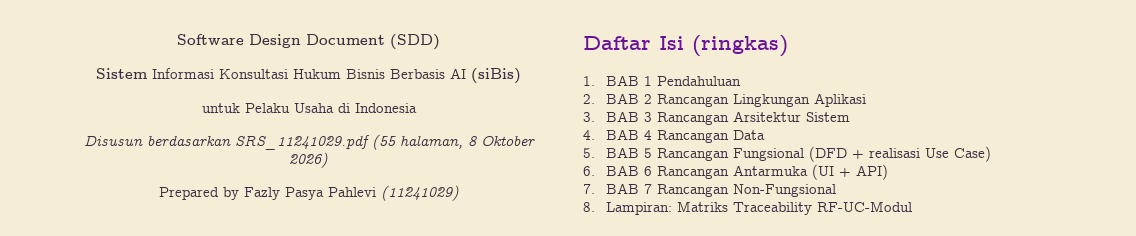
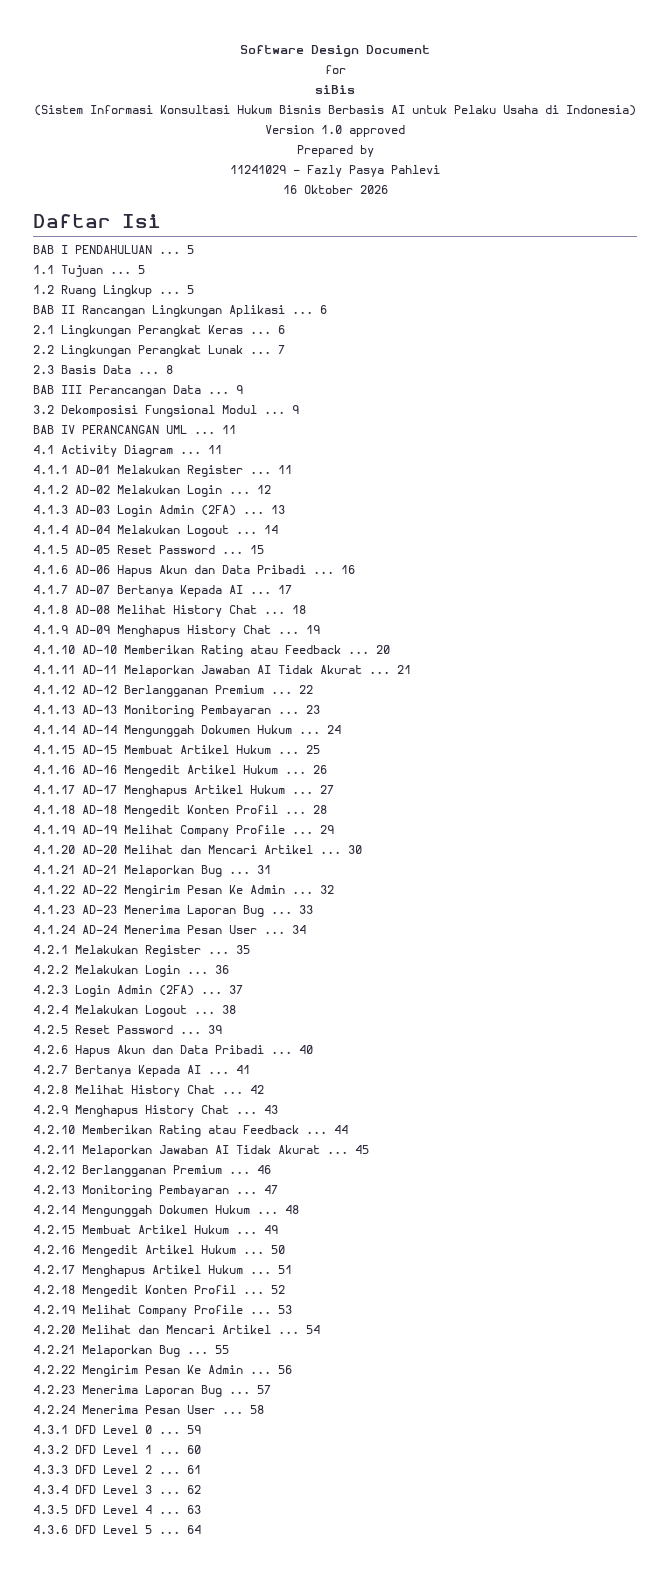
[390,34,440,50] [96,68,147,79] (SDD) // Sistem -> [324,65,346,74] [315,85,355,94] [34,105,83,116] // for // siBis // (Sistem
[471,68,521,84] (siBis) // -> (405, 109) none
[354,103,417,113] [83,134,535,150] [289,152,328,168] Indonesia // Disusun berdasarkan SRS_11241029.pdf (55 halaman, 8 Oktober 2026) -> [566,105,636,116] [265,125,405,137] Indonesia) // Version 1.0 approved
(239, 193) none -> [230,165,300,174] // 11241029 -
[380,185,459,201] (11241029) -> [282,185,388,194] // 16 Oktober 2026
[692,35,788,57] [583,75,741,86] [583,93,866,107] [583,111,850,125] [583,129,765,143] [583,146,991,162] [583,164,888,180] [583,183,836,197] [583,201,912,215] (ringkas) // 1. BAB 1 Pendahuluan // 2. BAB 2 Rancangan Lingkungan Aplikasi // 3. BAB 3 Rancangan Arsitektur Sistem // 4. BAB 4 Rancangan Data // 5. BAB 5 Rancangan Fungsional (DFD + realisasi Use Case) // 6. BAB 6 Rancangan Antarmuka (UI + API) // 7. BAB 7 Rancangan Non-Fungsional // 8. Lampiran: Matriks Traceability RF-UC-Modul -> [33,245,194,254] [33,265,145,277] [33,285,194,297] [33,305,327,317] [33,325,285,337] [33,345,285,357] [33,365,173,374] [33,385,243,397] [33,405,299,417] [33,425,236,434] [33,445,222,457] [33,465,292,477] [33,485,271,497] [33,505,285,517] [33,525,278,537] [33,545,264,554] [33,565,355,577] [33,585,292,597] [33,605,306,617] [33,625,320,637] [33,645,390,657] [33,665,411,677] [33,685,313,697] [33,705,320,717] [33,725,341,737] [33,745,320,754] [33,765,327,777] [33,785,334,797] [33,805,327,817] [33,825,334,837] [33,845,362,854] [33,865,271,877] [33,885,334,897] [33,905,313,917] [33,925,306,934] [33,945,250,957] [33,965,229,977] [33,985,243,997] [33,1005,236,1017] [33,1025,222,1034] [33,1045,313,1057] [33,1065,250,1077] [33,1085,264,1097] [33,1105,278,1117] [33,1125,348,1137] [33,1145,369,1157] [33,1165,271,1177] [33,1185,278,1197] [33,1205,299,1217] [33,1225,278,1234] [33,1245,285,1257] [33,1265,292,1277] [33,1285,285,1297] [33,1305,292,1317] [33,1325,320,1334] [33,1345,229,1357] [33,1365,292,1377] [33,1385,271,1397] [33,1405,264,1414] [33,1425,201,1434] [33,1445,201,1454] [33,1465,201,1474] [33,1485,201,1494] [33,1505,201,1514] [33,1525,201,1534] // BAB I PENDAHULUAN ... 5 // 1.1 Tujuan ... 5 // 1.2 Ruang Lingkup ... 5 // BAB II Rancangan Lingkungan Aplikasi ... 6 // 2.1 Lingkungan Perangkat Keras ... 6 // 2.2 Lingkungan Perangkat Lunak ... 7 // 2.3 Basis Data ... 8 // BAB III Perancangan Data ... 9 // 3.2 Dekomposisi Fungsional Modul ... 9 // BAB IV PERANCANGAN UML ... 11 // 4.1 Activity Diagram ... 11 // 4.1.1 AD-01 Melakukan Register ... 11 // 4.1.2 AD-02 Melakukan Login ... 12 // 4.1.3 AD-03 Login Admin (2FA) ... 13 // 4.1.4 AD-04 Melakukan Logout ... 14 // 4.1.5 AD-05 Reset Password ... 15 // 4.1.6 AD-06 Hapus Akun dan Data Pribadi ... 16 // 4.1.7 AD-07 Bertanya Kepada AI ... 17 // 4.1.8 AD-08 Melihat History Chat ... 18 // 4.1.9 AD-09 Menghapus History Chat ... 19 // 4.1.10 AD-10 Memberikan Rating atau Feedback ... 20 // 4.1.11 AD-11 Melaporkan Jawaban AI Tidak Akurat ... 21 // 4.1.12 AD-12 Berlangganan Premium ... 22 // 4.1.13 AD-13 Monitoring Pembayaran ... 23 // 4.1.14 AD-14 Mengunggah Dokumen Hukum ... 24 // 4.1.15 AD-15 Membuat Artikel Hukum ... 25 // 4.1.16 AD-16 Mengedit Artikel Hukum ... 26 // 4.1.17 AD-17 Menghapus Artikel Hukum ... 27 // 4.1.18 AD-18 Mengedit Konten Profil ... 28 // 4.1.19 AD-19 Melihat Company Profile ... 29 // 4.1.20 AD-20 Melihat dan Mencari Artikel ... 30 // 4.1.21 AD-21 Melaporkan Bug ... 31 // 4.1.22 AD-22 Mengirim Pesan Ke Admin ... 32 // 4.1.23 AD-23 Menerima Laporan Bug ... 33 // 4.1.24 AD-24 Menerima Pesan User ... 34 // 4.2.1 Melakukan Register ... 35 // 4.2.2 Melakukan Login ... 36 // 4.2.3 Login Admin (2FA) ... 37 // 4.2.4 Melakukan Logout ... 38 // 4.2.5 Reset Password ... 39 // 4.2.6 Hapus Akun dan Data Pribadi ... 40 // 4.2.7 Bertanya Kepada AI ... 41 // 4.2.8 Melihat History Chat ... 42 // 4.2.9 Menghapus History Chat ... 43 // 4.2.10 Memberikan Rating atau Feedback ... 44 // 4.2.11 Melaporkan Jawaban AI Tidak Akurat ... 45 // 4.2.12 Berlangganan Premium ... 46 // 4.2.13 Monitoring Pembayaran ... 47 // 4.2.14 Mengunggah Dokumen Hukum ... 48 // 4.2.15 Membuat Artikel Hukum ... 49 // 4.2.16 Mengedit Artikel Hukum ... 50 // 4.2.17 Menghapus Artikel Hukum ... 51 // 4.2.18 Mengedit Konten Profil ... 52 // 4.2.19 Melihat Company Profile ... 53 // 4.2.20 Melihat dan Mencari Artikel ... 54 // 4.2.21 Melaporkan Bug ... 55 // 4.2.22 Mengirim Pesan Ke Admin ... 56 // 4.2.23 Menerima Laporan Bug ... 57 // 4.2.24 Menerima Pesan User ... 58 // 4.3.1 DFD Level 0 ... 59 // 4.3.2 DFD Level 1 ... 60 // 4.3.3 DFD Level 2 ... 61 // 4.3.4 DFD Level 3 ... 62 // 4.3.5 DFD Level 4 ... 63 // 4.3.6 DFD Level 5 ... 64

